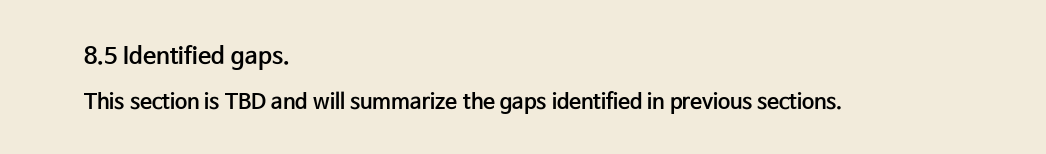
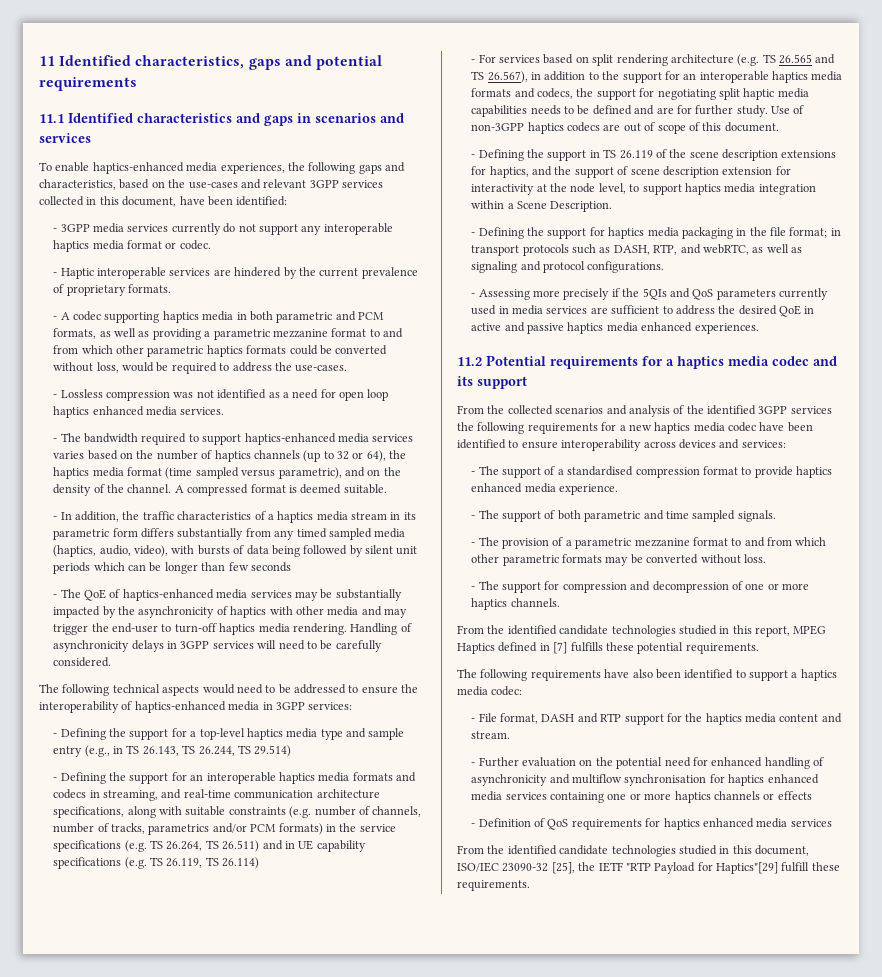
[84,45,291,70] [84,91,843,114] 8.5 Identified gaps. // This section is TBD and will summarize the gaps identified in previous sections. -> [39,55,382,70] [39,77,137,91] [39,113,404,126] [39,133,91,143] [39,162,405,174] [39,179,383,190] [39,196,288,207] [53,223,393,235] [53,240,211,252] [53,267,418,279] [53,284,171,296] [53,311,384,323] [53,328,403,340] [53,345,388,357] [53,362,348,374] [53,389,389,401] [53,406,225,418] [53,433,414,445] [53,450,407,462] [53,467,401,479] [53,484,387,496] [53,511,416,523] [53,528,406,540] [53,545,418,557] [53,562,291,574] [53,589,402,601] [53,606,407,618] [53,623,412,635] [53,640,382,652] [53,657,112,667] [39,684,419,696] [39,701,353,713] [53,728,405,740] [53,745,292,757] [53,772,416,784] [53,789,380,801] [53,806,422,818] [53,823,396,835] [53,840,366,852] [53,857,260,869] [471,54,836,66] [471,71,843,83] [471,88,809,100] [471,105,805,117] [471,122,779,134] [471,149,837,161] [471,166,791,178] [471,183,816,195] [471,200,613,212] [471,227,841,239] [471,244,802,256] [471,261,665,273] [471,288,828,300] [471,305,815,317] [471,322,759,334] [457,355,837,369] [457,376,527,389] [457,405,832,417] [457,422,813,434] [457,439,786,451] [471,466,832,478] [471,483,618,495] [471,510,776,522] [471,537,827,549] [471,554,766,566] [471,581,809,593] [471,598,560,610] [457,625,827,637] [457,642,759,654] [457,669,837,681] [457,686,523,696] [471,713,842,725] [471,731,511,739] [471,757,824,769] [471,774,819,786] [471,791,812,803] [471,818,832,830] [457,845,809,857] [457,862,840,874] [457,880,530,891] 11 Identified characteristics, gaps and potential requirements // 11.1 Identified characteristics and gaps in scenarios and services // To enable haptics-enhanced media experiences, the following gaps and characteristics, based on the use-cases and relevant 3GPP services collected in this document, have been identified: // - 3GPP media services currently do not support any interoperable haptics media format or codec. // - Haptic interoperable services are hindered by the current prevalence of proprietary formats. // - A codec supporting haptics media in both parametric and PCM formats, as well as providing a parametric mezzanine format to and from which other parametric haptics formats could be converted without loss, would be required to address the use-cases. // - Lossless compression was not identified as a need for open loop haptics enhanced media services. // - The bandwidth required to support haptics-enhanced media services varies based on the number of haptics channels (up to 32 or 64), the haptics media format (time sampled versus parametric), and on the density of the channel. A compressed format is deemed suitable. // - In addition, the traffic characteristics of a haptics media stream in its parametric form differs substantially from any timed sampled media (haptics, audio, video), with bursts of data being followed by silent unit periods which can be longer than few seconds // - The QoE of haptics-enhanced media services may be substantially impacted by the asynchronicity of haptics with other media and may trigger the end-user to turn-off haptics media rendering. Handling of asynchronicity delays in 3GPP services will need to be carefully considered. // The following technical aspects would need to be addressed to ensure the interoperability of haptics-enhanced media in 3GPP services: // - Defining the support for a top-level haptics media type and sample entry (e.g., in TS 26.143, TS 26.244, TS 29.514) // - Defining the support for an interoperable haptics media formats and codecs in streaming, and real-time communication architecture specifications, along with suitable constraints (e.g. number of channels, number of tracks, parametrics and/or PCM formats) in the service specifications (e.g. TS 26.264, TS 26.511) and in UE capability specifications (e.g. TS 26.119, TS 26.114) // - For services based on split rendering architecture (e.g. TS 26.565 and TS 26.567), in addition to the support for an interoperable haptics media formats and codecs, the support for negotiating split haptic media capabilities needs to be defined and are for further study. Use of non-3GPP haptics codecs are out of scope of this document. // - Defining the support in TS 26.119 of the scene description extensions for haptics, and the support of scene description extension for interactivity at the node level, to support haptics media integration within a Scene Description. // - Defining the support for haptics media packaging in the file format; in transport protocols such as DASH, RTP, and webRTC, as well as signaling and protocol configurations. // - Assessing more precisely if the 5QIs and QoS parameters currently used in media services are sufficient to address the desired QoE in active and passive haptics media enhanced experiences. // 11.2 Potential requirements for a haptics media codec and its support // From the collected scenarios and analysis of the identified 3GPP services the following requirements for a new haptics media codec have been identified to ensure interoperability across devices and services: // - The support of a standardised compression format to provide haptics enhanced media experience. // - The support of both parametric and time sampled signals. // - The provision of a parametric mezzanine format to and from which other parametric formats may be converted without loss. // - The support for compression and decompression of one or more haptics channels. // From the identified candidate technologies studied in this report, MPEG Haptics defined in [7] fulfills these potential requirements. // The following requirements have also been identified to support a haptics media codec: // - File format, DASH and RTP support for the haptics media content and stream. // - Further evaluation on the potential need for enhanced handling of asynchronicity and multiflow synchronisation for haptics enhanced media services containing one or more haptics channels or effects // - Definition of QoS requirements for haptics enhanced media services // From the identified candidate technologies studied in this document, ISO/IEC 23090-32 [25], the IETF "RTP Payload for Haptics"[29] fulfill these requirements.

